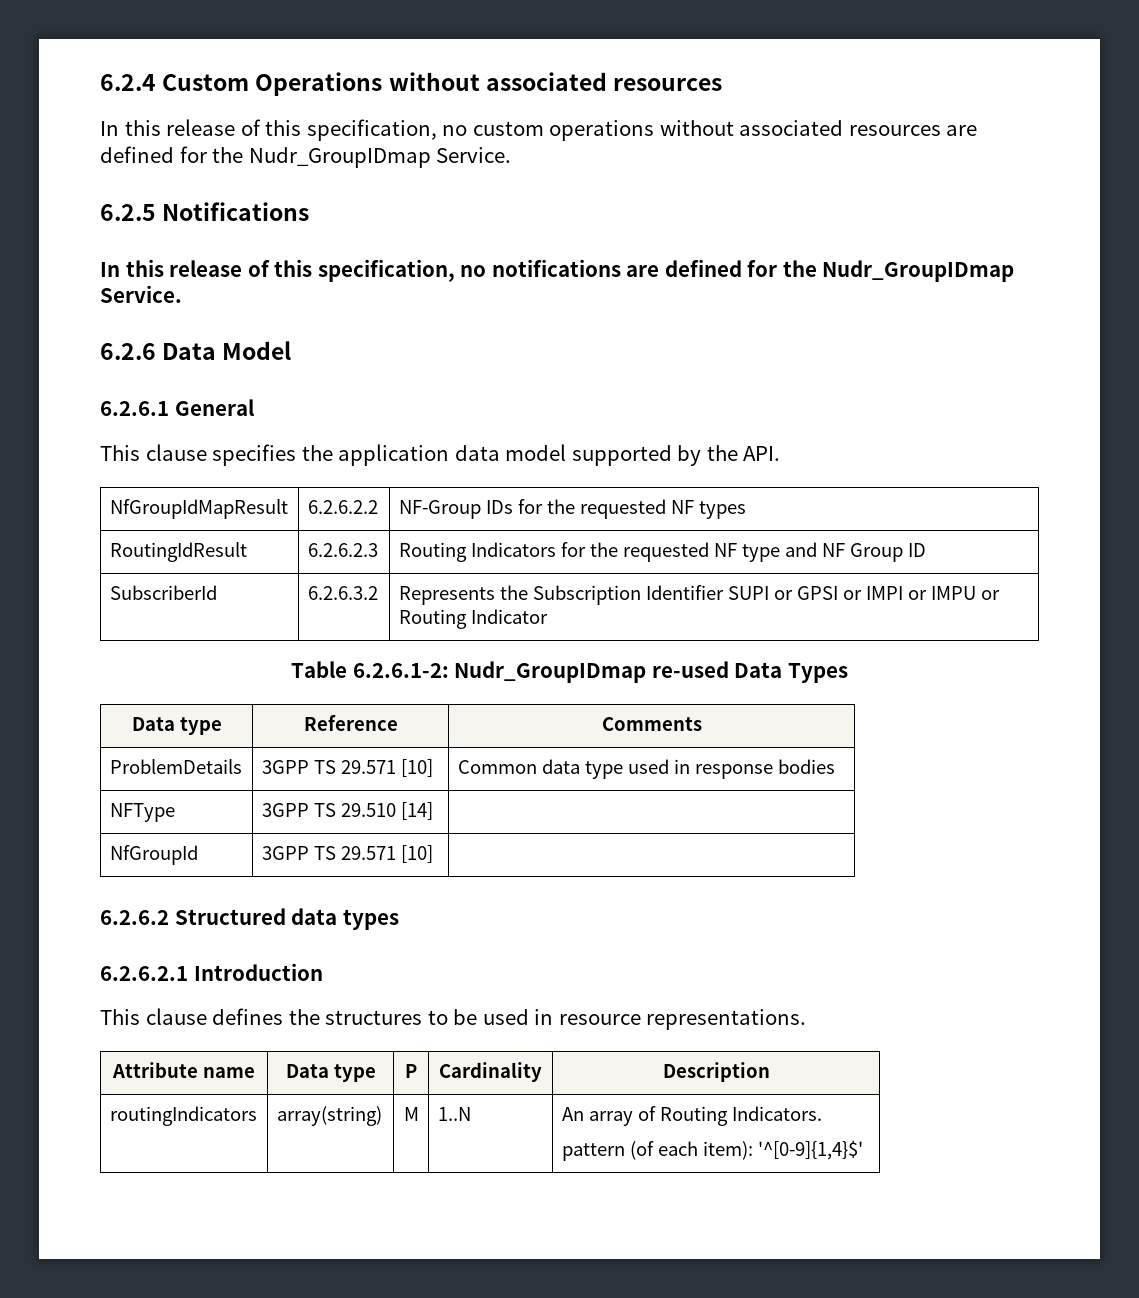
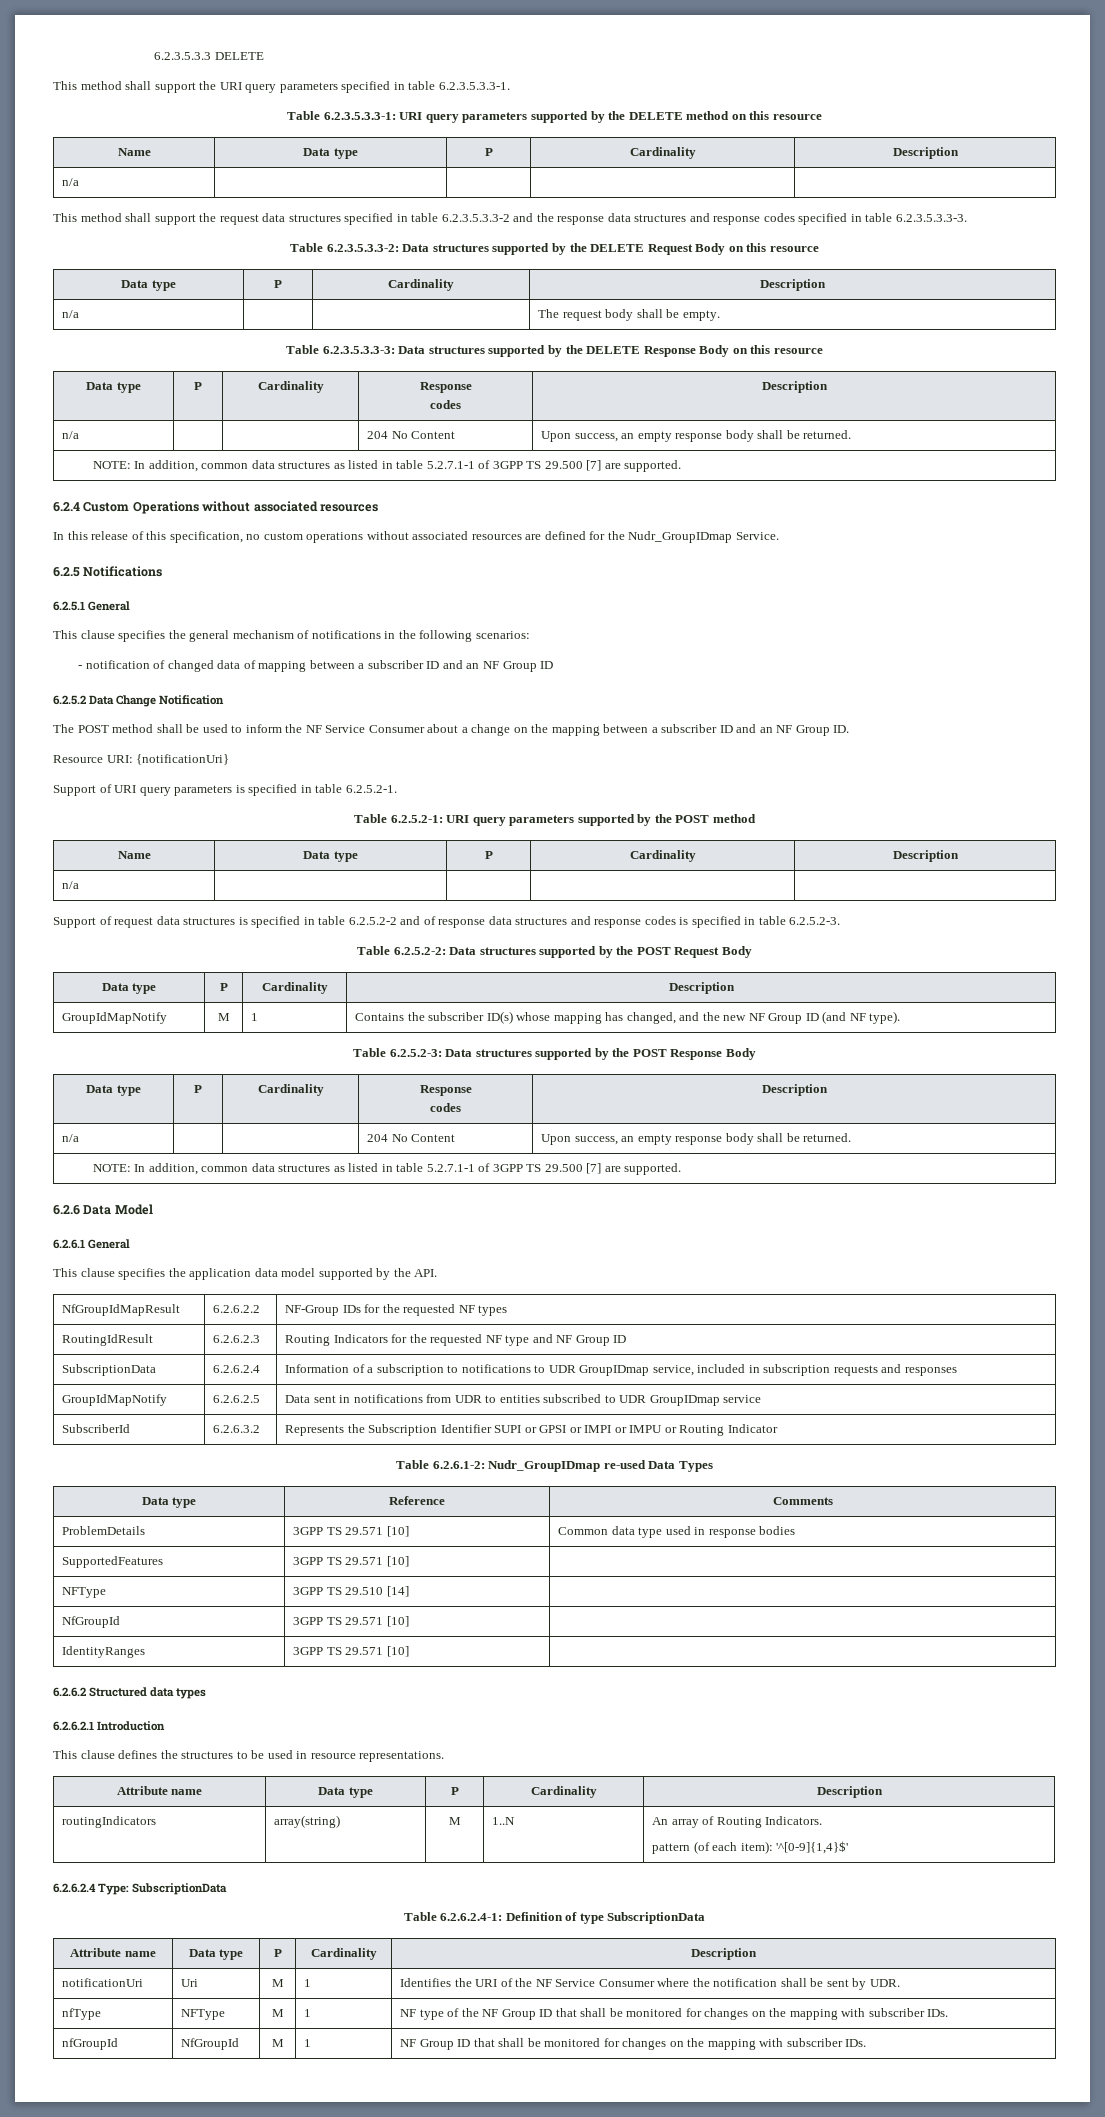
(100, 82) none -> [154,52,264,60] [53,81,510,93] [287,111,822,123] [117,148,151,156] [303,148,358,159] [484,148,493,156] [629,147,696,159] [892,147,959,159] [62,178,80,186] [53,213,967,225] [290,243,819,255] [121,280,176,291] [274,280,282,288] [388,279,454,291] [760,279,826,291] [62,310,80,318] [538,309,720,321] [286,345,823,357] [86,382,141,393] [194,382,202,390] [257,381,324,393] [419,382,472,393] [430,400,461,409] [761,381,828,393] [62,431,80,439] [367,431,456,439] [541,430,852,442] [92,460,682,472] 6.2.3.5.3.3 DELETE // This method shall support the URI query parameters specified in table 6.2.3.5.3.3-1. // Table 6.2.3.5.3.3-1: URI query parameters supported by the DELETE method on this resource // Name | Data type | P | Cardinality | Description // n/a | | | | // This method shall support the request data structures specified in table 6.2.3.5.3.3-2 and the response data structures and response codes specified in table 6.2.3.5.3.3-3. // Table 6.2.3.5.3.3-2: Data structures supported by the DELETE Request Body on this resource // Data type | P | Cardinality | Description // n/a | | | The request body shall be empty. // Table 6.2.3.5.3.3-3: Data structures supported by the DELETE Response Body on this resource // Data type | P | Cardinality | Response // codes | Description // n/a | | | 204 No Content | Upon success, an empty response body shall be returned. // NOTE: In addition, common data structures as listed in table 5.2.7.1-1 of 3GPP TS 29.500 [7] are supported. //
[100,259,1015,282] [100,285,182,303] In this release of this specification, no notifications are defined for the Nudr_GroupIDmap Service. -> [53,601,131,611] [53,630,530,642] [78,660,554,672] [53,695,225,707] [53,724,850,736] [53,754,230,765] [53,784,397,796] [354,814,756,826] [117,851,151,859] [303,851,358,862] [484,851,493,859] [629,850,696,862] [892,850,959,862] [62,881,80,889] [53,916,841,928] [357,946,752,958] [101,983,157,994] [219,983,228,991] [261,982,328,994] [668,982,735,994] [62,1012,168,1024] [217,1013,230,1021] [251,1013,259,1021] [355,1011,901,1024] [353,1048,756,1060] [86,1085,141,1096] [194,1085,202,1093] [257,1084,324,1096] [419,1085,472,1096] [430,1103,461,1112] [761,1084,828,1096] [62,1134,80,1142] [367,1134,456,1142] [541,1133,852,1145] [92,1163,682,1175] 6.2.5.1 General // This clause specifies the general mechanism of notifications in the following scenarios: // - notification of changed data of mapping between a subscriber ID and an NF Group ID // 6.2.5.2 Data Change Notification // The POST method shall be used to inform the NF Service Consumer about a change on the mapping between a subscriber ID and an NF Group ID. // Resource URI: {notificationUri} // Support of URI query parameters is specified in table 6.2.5.2-1. // Table 6.2.5.2-1: URI query parameters supported by the POST method // Name | Data type | P | Cardinality | Description // n/a | | | | // Support of request data structures is specified in table 6.2.5.2-2 and of response data structures and response codes is specified in table 6.2.5.2-3. // Table 6.2.5.2-2: Data structures supported by the POST Request Body // Data type | P | Cardinality | Description // GroupIdMapNotify | M | 1 | Contains the subscriber ID(s) whose mapping has changed, and the new NF Group ID (and NF type). // Table 6.2.5.2-3: Data structures supported by the POST Response Body // Data type | P | Cardinality | Response // codes | Description // n/a | | | 204 No Content | Upon success, an empty response body shall be returned. // NOTE: In addition, common data structures as listed in table 5.2.7.1-1 of 3GPP TS 29.500 [7] are supported.
(926, 550) none -> [62,1364,157,1376] [213,1365,261,1373] [285,1364,957,1376] [62,1394,168,1406] [213,1395,261,1403] [285,1394,762,1406] // SubscriptionData | 6.2.6.2.4 | Information of a subscription to notifications to UDR GroupIDmap service, included in subscription requests and responses // GroupIdMapNotify | 6.2.6.2.5 | Data sent in notifications from UDR to entities subscribed to UDR GroupIDmap service
(835, 766) none -> [62,1556,164,1568] [293,1556,409,1567] // SupportedFeatures | 3GPP TS 29.571 [10] |
(433, 854) none -> [62,1646,146,1658] [293,1646,409,1657] // IdentityRanges | 3GPP TS 29.571 [10] |
(863, 1150) none -> [53,1883,228,1895] [403,1912,706,1924] [70,1948,156,1957] [188,1949,244,1960] [273,1949,282,1957] [310,1948,377,1960] [691,1948,757,1960] [62,1978,144,1987] [181,1979,199,1987] [271,1979,284,1987] [304,1979,312,1987] [400,1978,900,1990] [62,2008,102,2020] [181,2009,226,2020] [271,2009,284,2017] [304,2009,312,2017] [400,2008,949,2020] [62,2038,119,2050] [181,2038,240,2050] [271,2039,284,2047] [304,2039,312,2047] [400,2038,867,2050] // 6.2.6.2.4 Type: SubscriptionData // Table 6.2.6.2.4-1: Definition of type SubscriptionData // Attribute name | Data type | P | Cardinality | Description // notificationUri | Uri | M | 1 | Identifies the URI of the NF Service Consumer where the notification shall be sent by UDR. // nfType | NFType | M | 1 | NF type of the NF Group ID that shall be monitored for changes on the mapping with subscriber IDs. // nfGroupId | NfGroupId | M | 1 | NF Group ID that shall be monitored for changes on the mapping with subscriber IDs.

